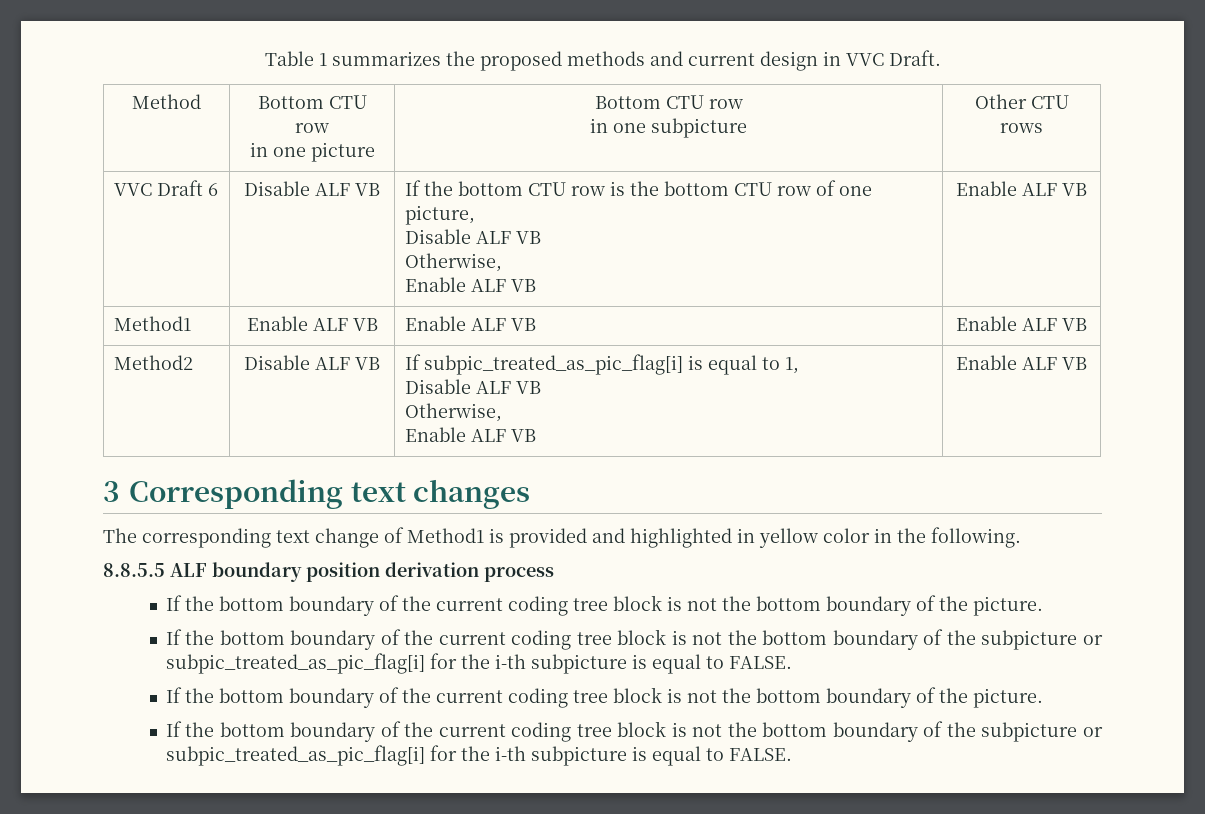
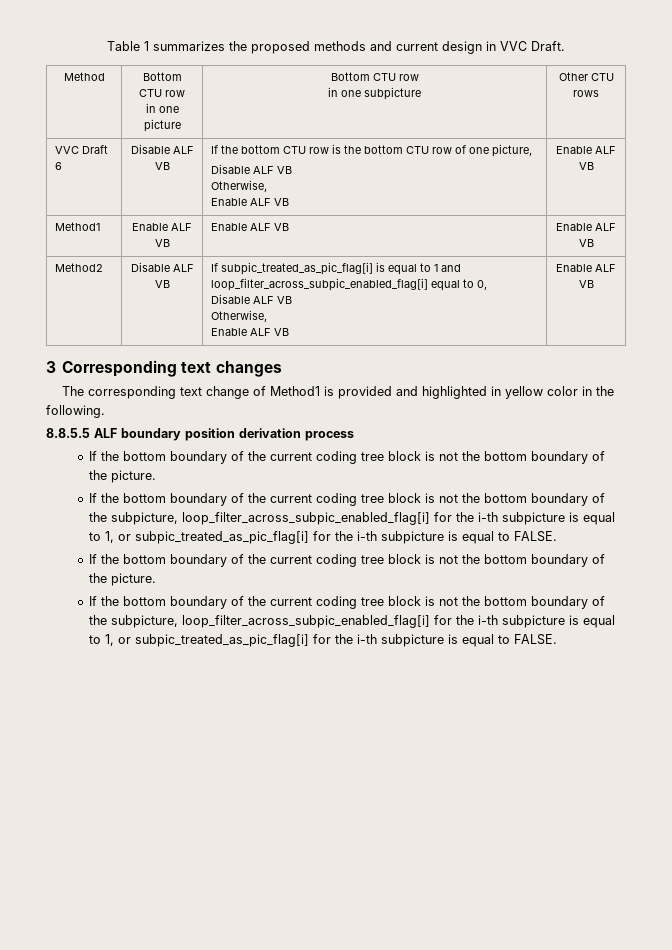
[785,357,800,374] 1, -> [434,264,462,272] [211,278,488,291] 1 and loop_filter_across_subpic_enabled_flag[i] equal to 0,
[981,630,1078,650] subpicture -> [111,512,616,525] [89,531,115,543] subpicture, loop_filter_across_subpic_enabled_flag[i] for the i-th subpicture is equal to 1,
[981,722,1078,742] subpicture -> [111,615,616,628] [89,634,115,646] subpicture, loop_filter_across_subpic_enabled_flag[i] for the i-th subpicture is equal to 1,

